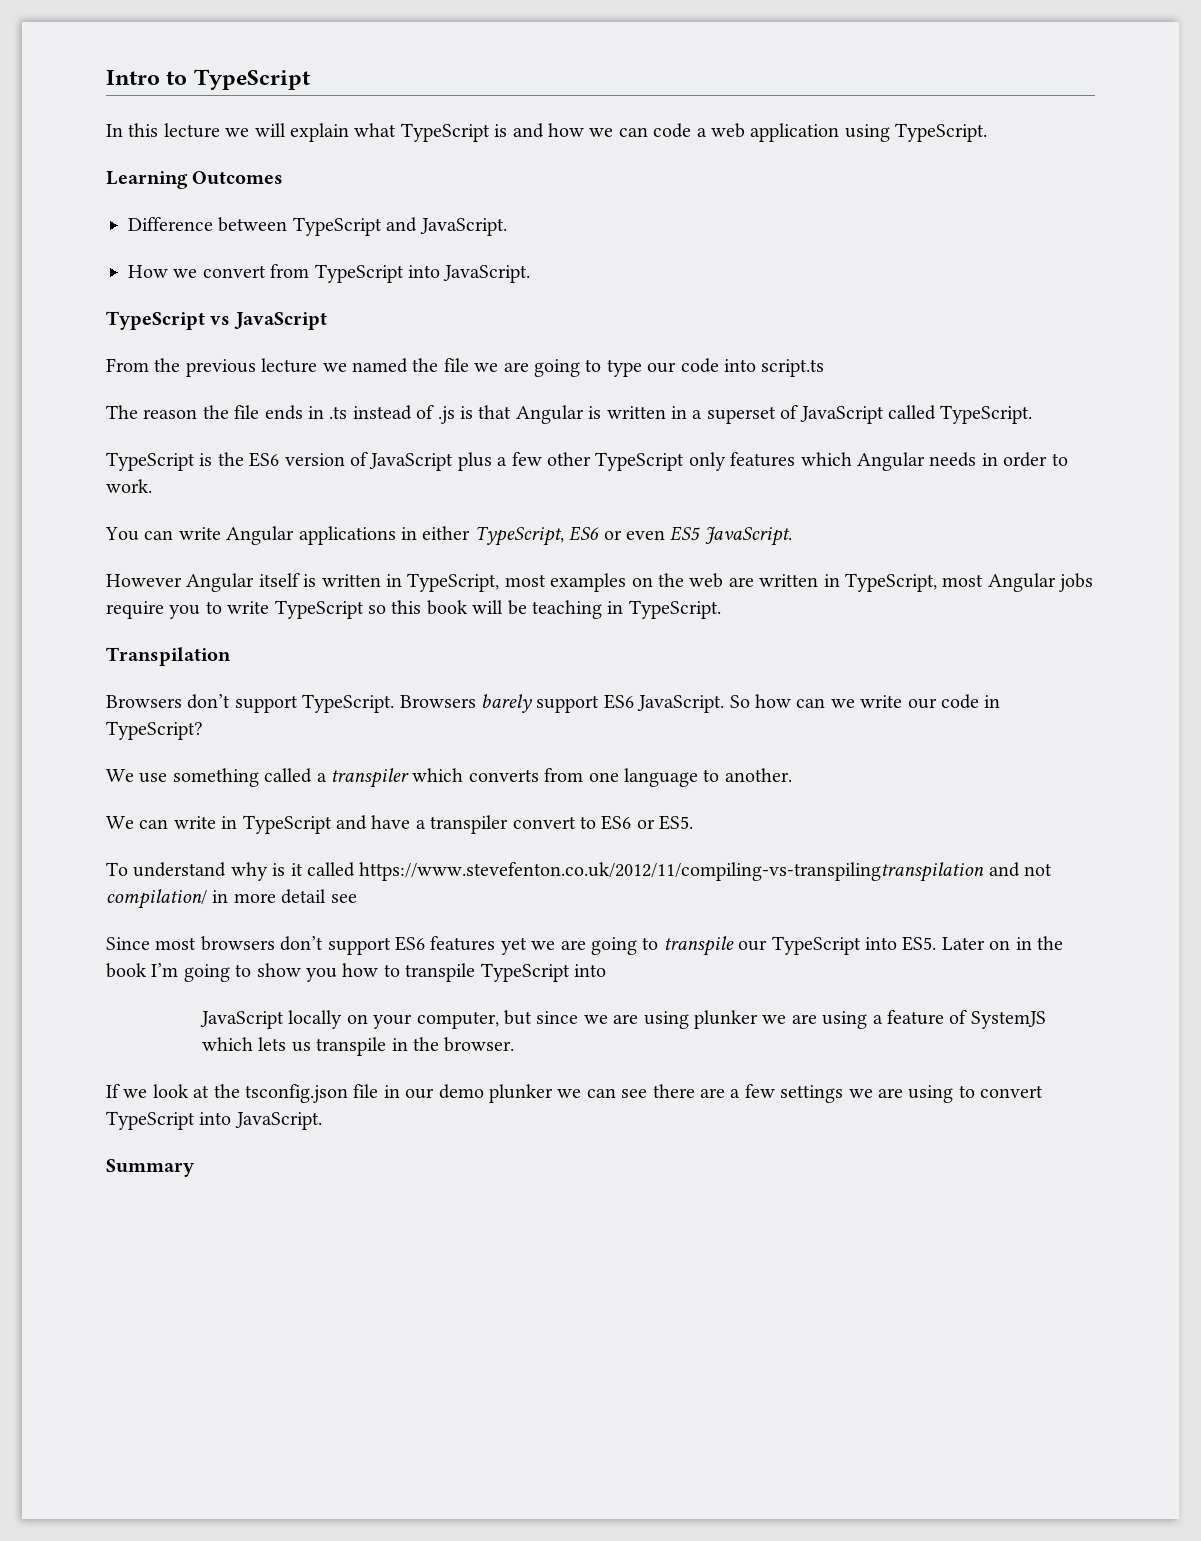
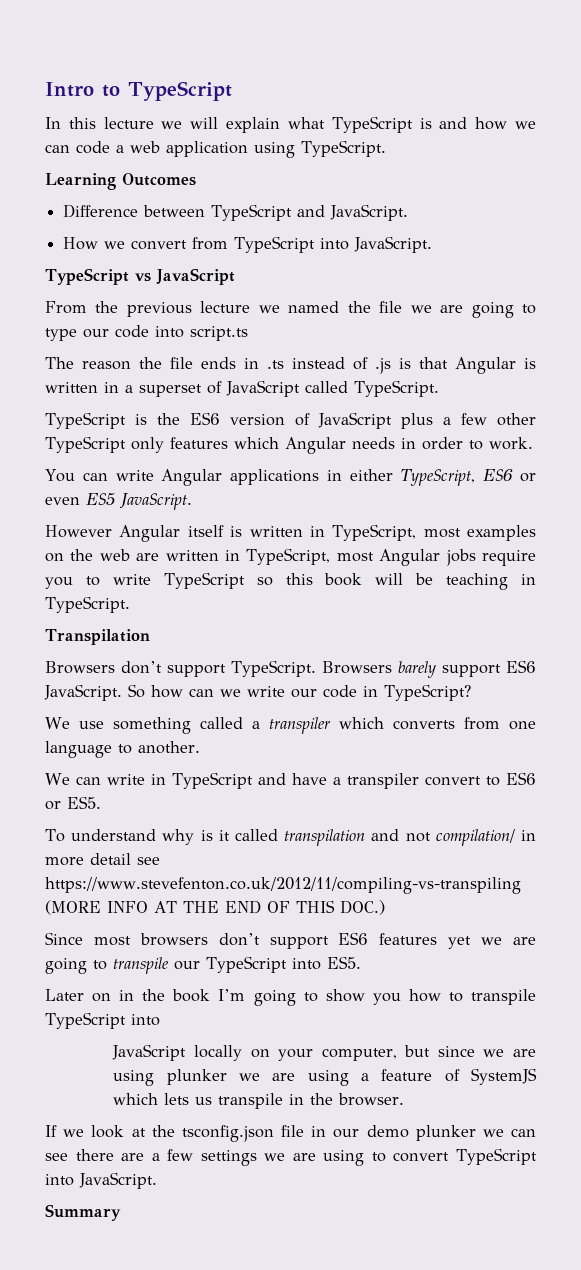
[359,862,985,882] https://www.stevefenton.co.uk/2012/11/compiling-vs-transpilingtranspilation -> [284,829,366,846] transpilation
(357, 898) none -> [45,877,521,894] [45,900,385,915] https://www.stevefenton.co.uk/2012/11/compiling-vs-transpiling (MORE INFO AT THE END OF THIS DOC.)
(937, 943) none -> (361, 962) //

